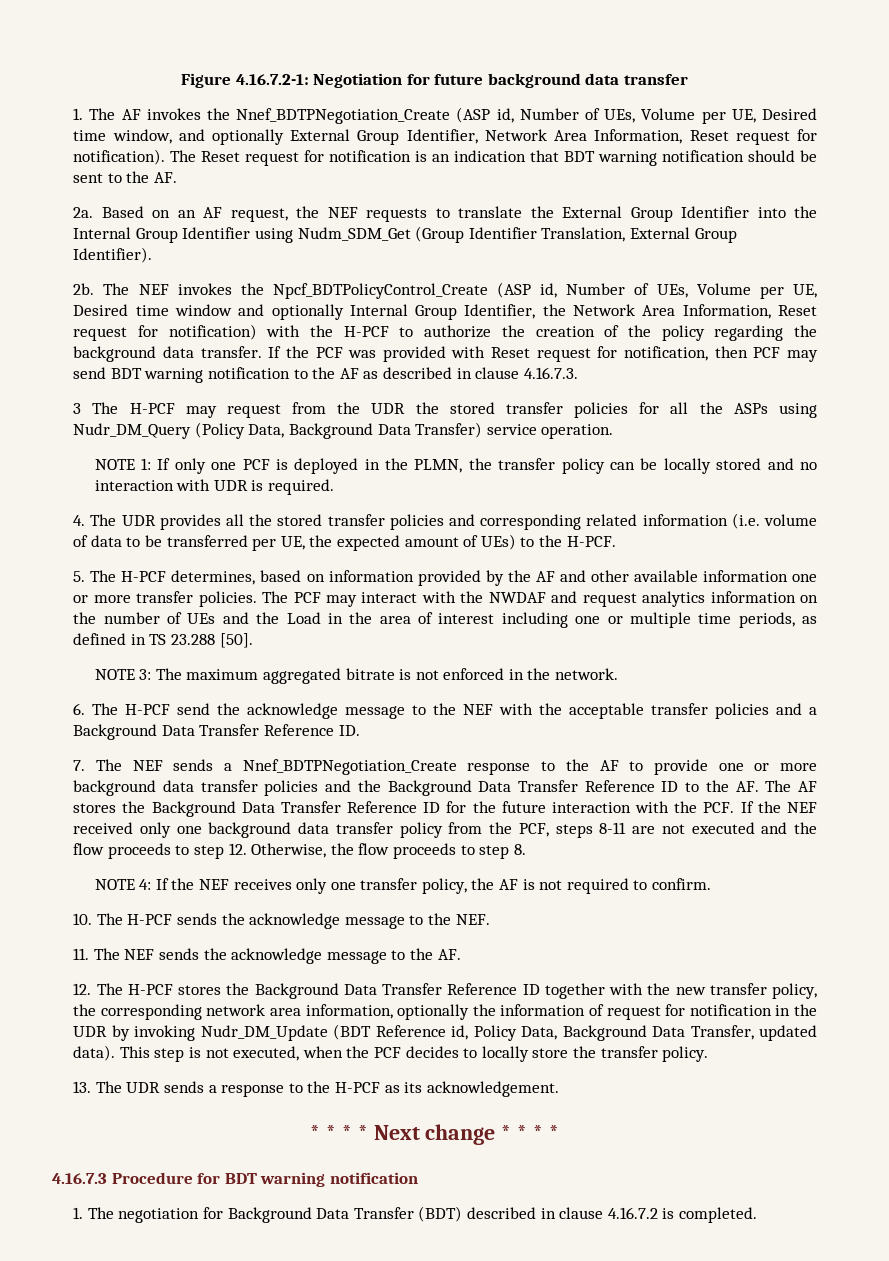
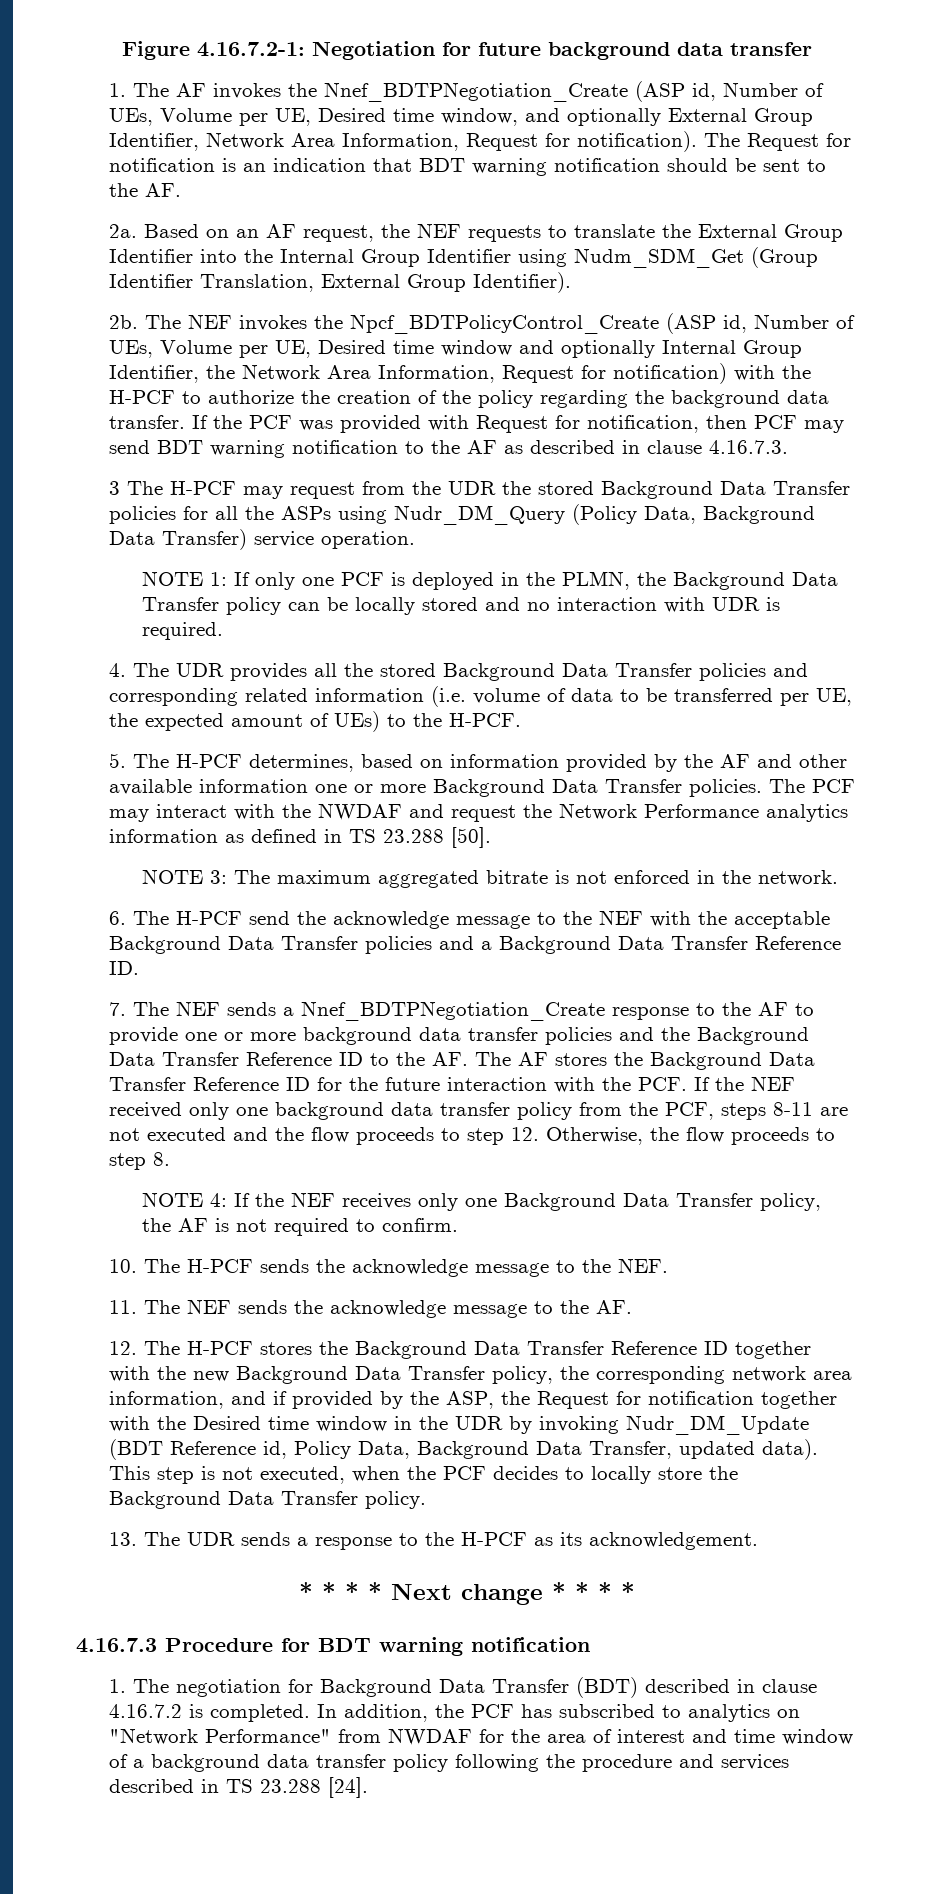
[689,130,790,145] Reset request -> [466,133,539,151] Request
[201,151,300,166] Reset request -> [747,133,820,151] Request
[777,305,817,316] [73,327,128,341] Reset request -> [502,365,575,383] Request
[491,347,591,362] Reset request -> [476,415,549,433] Request
[505,402,563,414] transfer -> [601,481,851,499] Background Data Transfer
[498,458,556,470] transfer -> [673,572,839,590] [142,597,220,611] Background Data Transfer
[327,514,385,526] transfer -> [443,663,693,681] Background Data Transfer
[136,591,194,603] transfer -> [433,779,683,797] Background Data Transfer
[642,591,818,607] [73,612,795,628] analytics information on the number of UEs and the Load in the area of interest including one or multiple time periods, -> [523,803,849,822] [109,829,219,843] the Network Performance analytics information
[651,703,709,715] transfer -> [109,936,359,954] Background Data Transfer
[360,878,418,890] transfer -> [504,1193,754,1211] Background Data Transfer
[709,983,767,995] transfer -> [236,1366,486,1384] Background Data Transfer
[397,1004,772,1020] optionally the information of request for notification -> [231,1391,838,1409] [109,1416,388,1432] and if provided by the ASP, the Request for notification together with the Desired time window
[600,1046,658,1058] transfer -> [109,1491,359,1509] Background Data Transfer
(757, 1215) none -> [317,1704,801,1722] [109,1728,854,1745] [109,1754,790,1772] [109,1777,369,1798] In addition, the PCF has subscribed to analytics on "Network Performance" from NWDAF for the area of interest and time window of a background data transfer policy following the procedure and services described in TS 23.288 [24].

